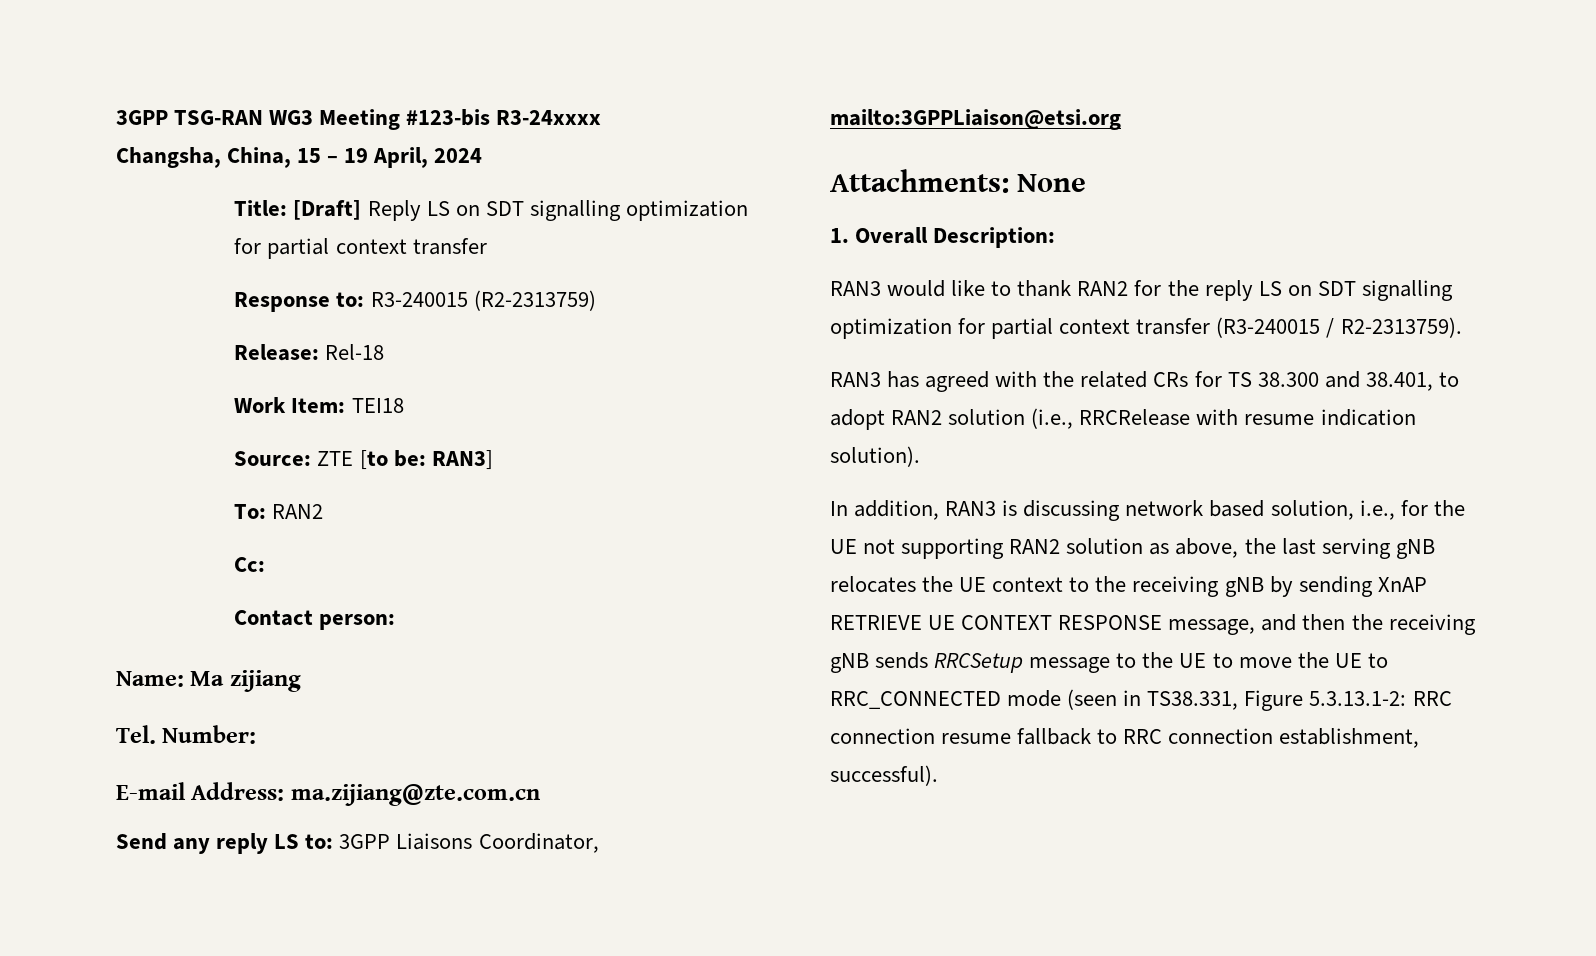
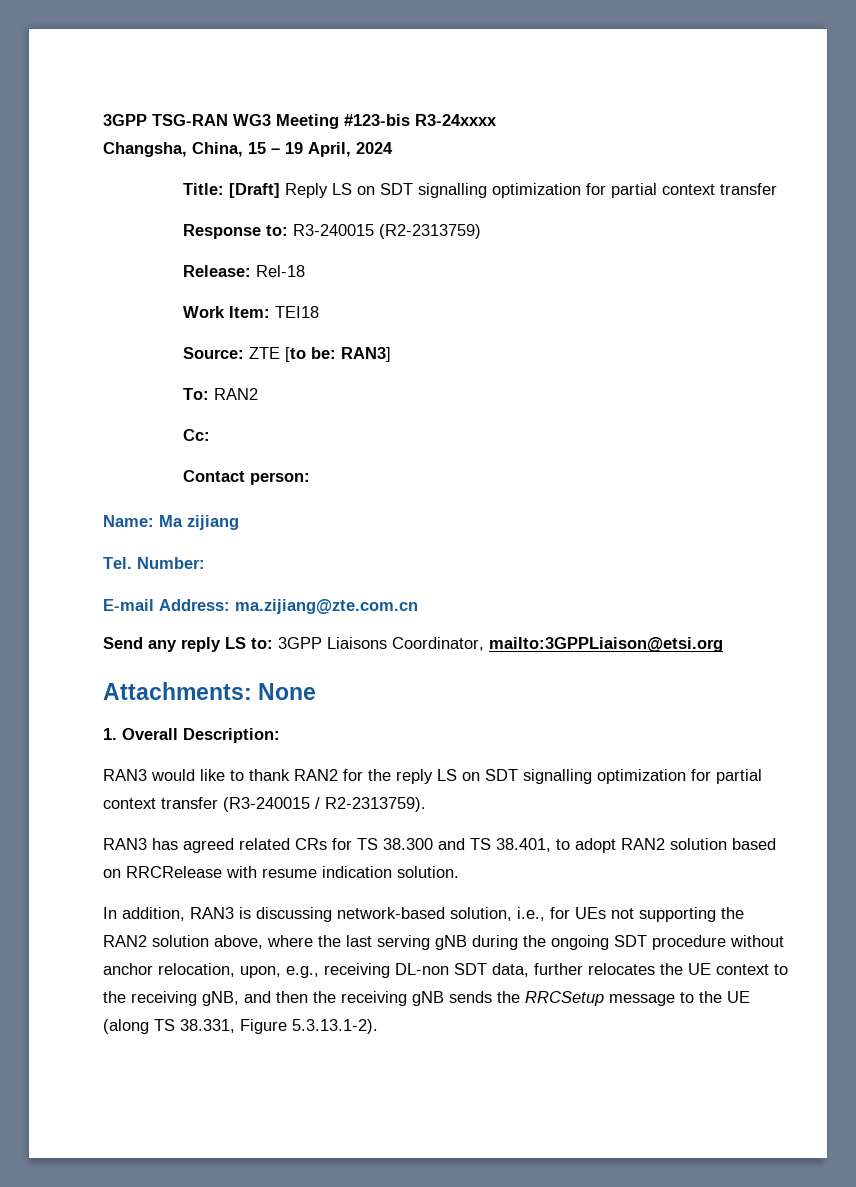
[995,371,1075,387] with the -> (234, 845) none
(1360, 379) none -> [470,838,491,850] TS
[1031,408,1074,429] (i.e., -> [732,838,776,850] [103,869,121,878] based on
[830,446,920,467] solution). -> [397,866,459,878] solution.
[1125,500,1265,517] network based -> [337,907,445,919] network-based
[1433,500,1465,516] [830,539,857,554] the UE -> [575,907,606,919] UEs
[1009,538,1239,558] RAN2 solution as above, -> [721,907,744,919] [103,935,313,949] the RAN2 solution above, where
(1435, 549) none -> [472,935,784,950] [103,963,583,978] during the ongoing SDT procedure without anchor relocation, upon, e.g., receiving DL-non SDT data, further
[1224,576,1427,597] [830,615,1256,635] gNB by sending XnAP RETRIEVE UE CONTEXT RESPONSE message, -> [202,991,239,1006] gNB,
(929, 660) none -> [497,991,520,1003] the
[1212,652,1388,668] [830,689,1452,711] [830,728,1420,748] [830,765,938,786] to move the UE to RRC_CONNECTED mode (seen in TS38.331, Figure 5.3.13.1-2: RRC connection resume fallback to RRC connection establishment, successful). -> [103,1019,378,1034] (along TS 38.331, Figure 5.3.13.1-2).

